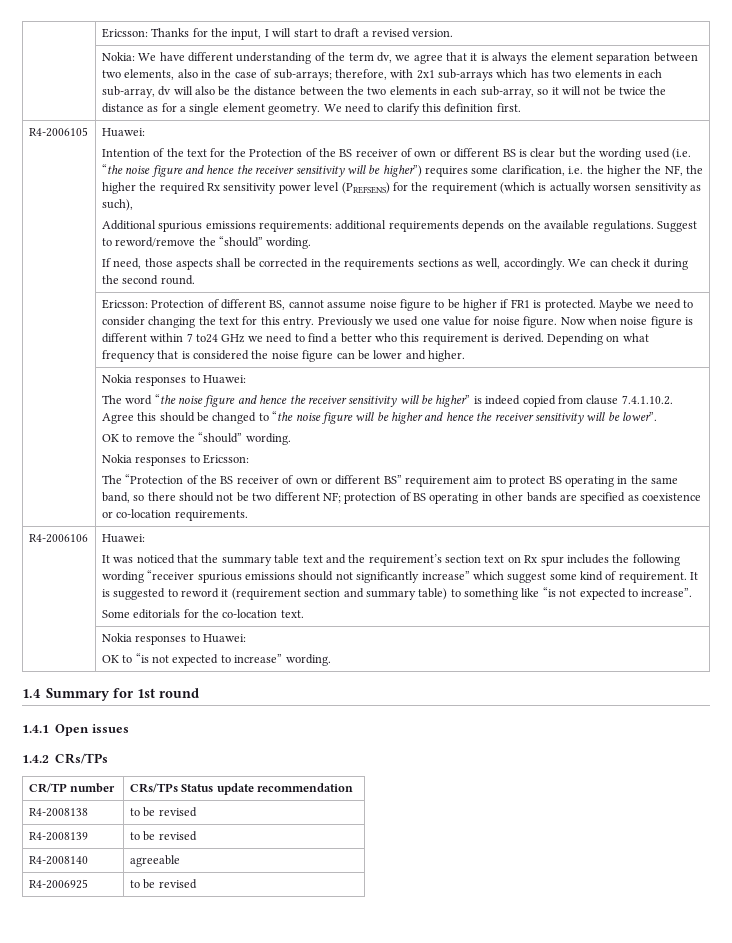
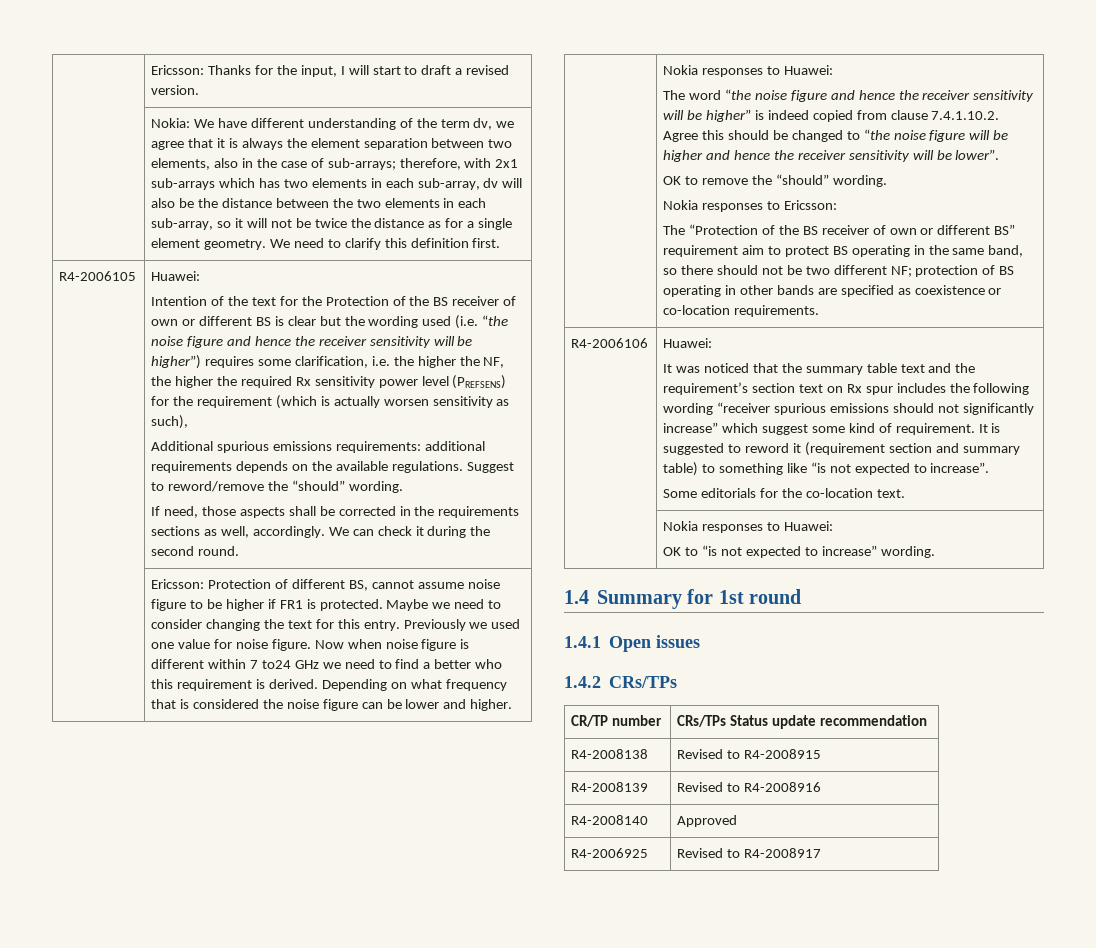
[129,807,197,817] [28,832,88,841] [129,831,197,841] to be revised // R4-2008139 | to be revised -> [677,749,821,759] [571,782,649,792] [677,782,821,792] Revised to R4-2008915 // R4-2008139 | Revised to R4-2008916
[129,855,180,867] agreeable -> [677,815,738,827] Approved
[129,879,197,889] to be revised -> [677,848,821,858] Revised to R4-2008917

